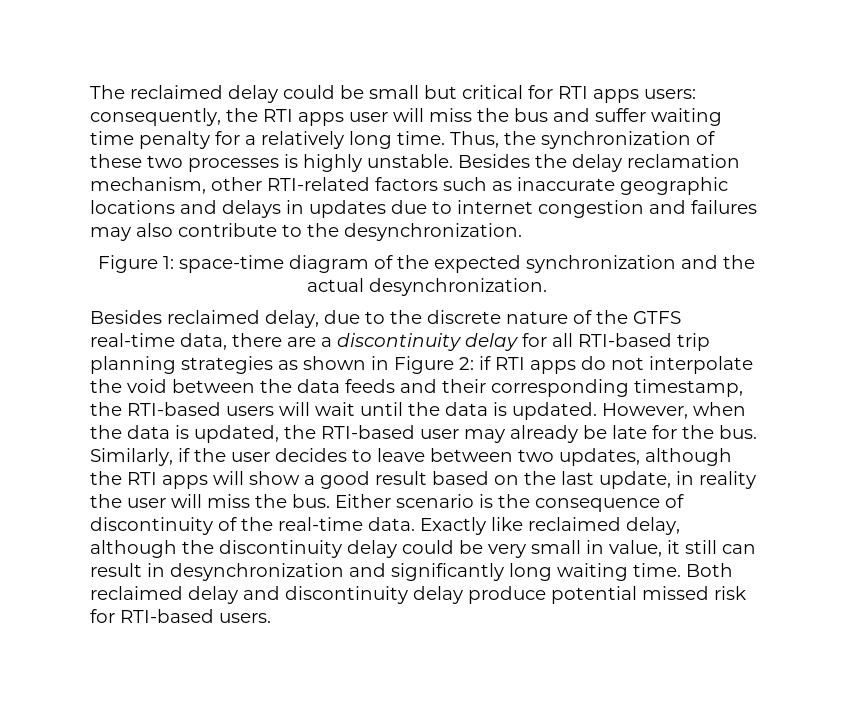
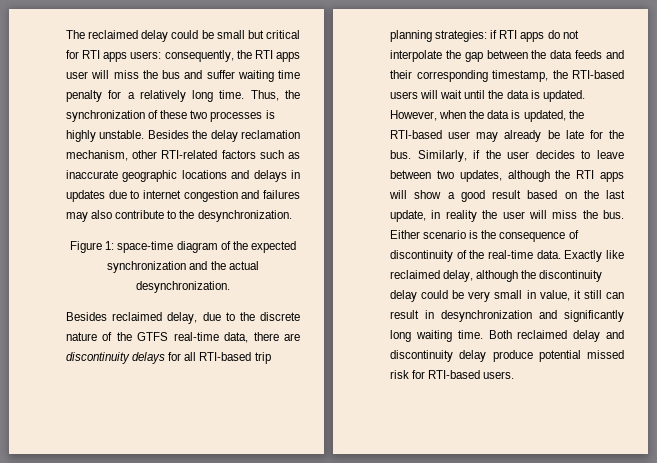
[321,333,518,351] a discontinuity delay -> [66,352,166,364] discontinuity delays
[181,356,474,374] strategies as shown in Figure 2: -> [435,30,488,42] strategies:
[127,379,167,393] void -> [464,52,483,62] gap

